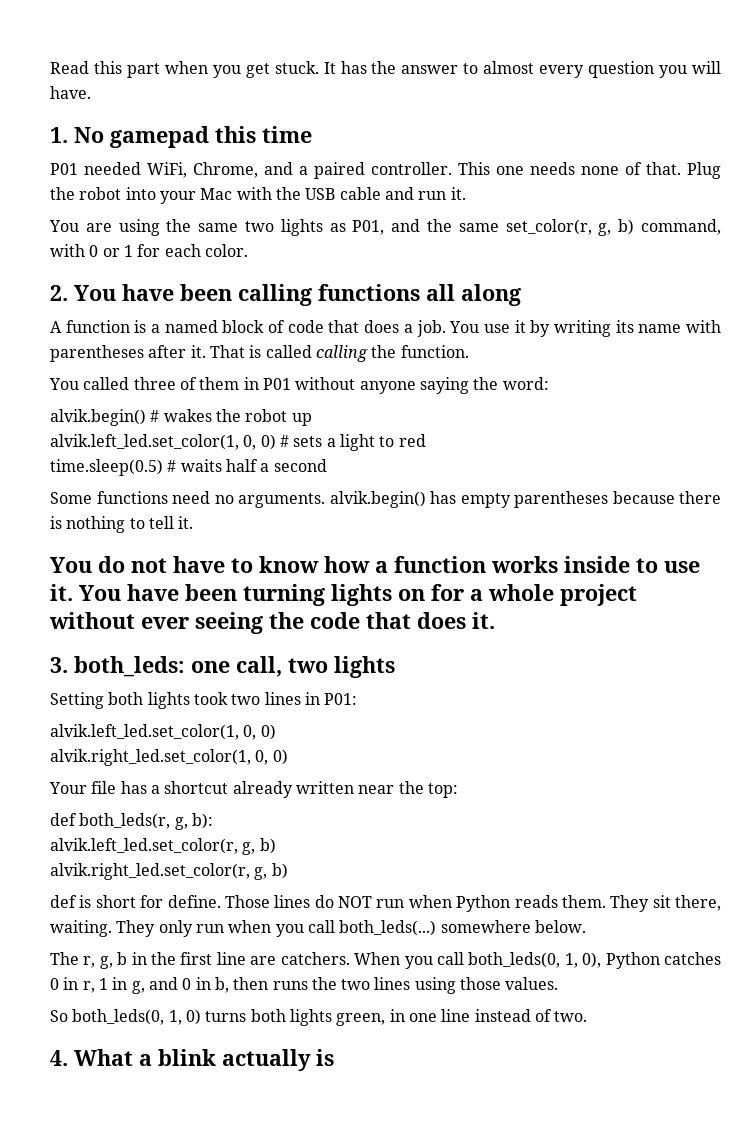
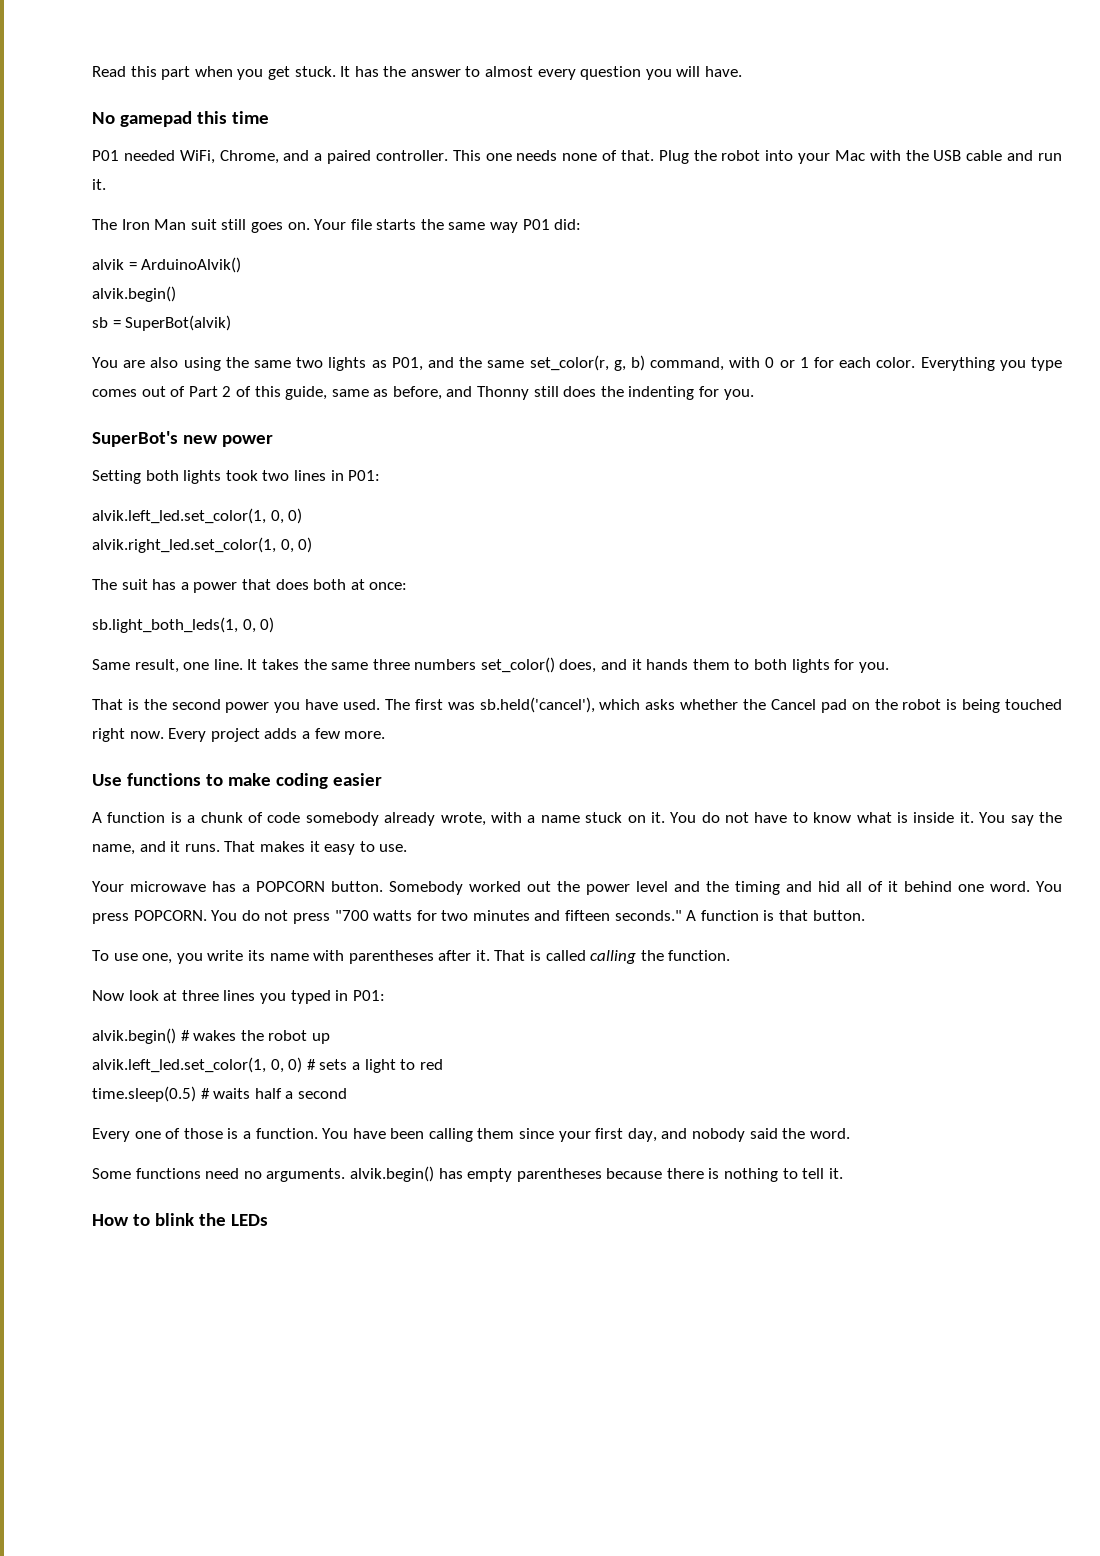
[50,127,68,143] 1. -> (743, 71) none
(466, 193) none -> [92,219,582,233] [92,257,242,273] [92,286,176,302] [92,315,232,331] // The Iron Man suit still goes on. Your file starts the same way P01 did: // alvik = ArduinoAlvik() // alvik.begin() // sb = SuperBot(alvik)
(112, 227) none -> [150,357,179,368] also
[50,284,521,306] [50,320,611,337] // 2. You have been calling functions all along // A function is a named block of code that does a job. You use it by writing -> [920,357,1063,371] [92,386,754,400] [92,431,273,447] [92,470,381,484] [92,508,303,524] [92,537,313,553] [92,579,408,593] [92,617,275,633] [92,657,889,673] [92,697,1062,713] [92,728,386,742] [92,773,382,789] [92,812,1062,826] [92,841,408,855] [92,881,1062,895] [92,910,865,924] [92,950,244,964] Everything you type comes out of Part 2 of this guide, same as before, and Thonny still does the indenting for you. // SuperBot's new power // Setting both lights took two lines in P01: // alvik.left_led.set_color(1, 0, 0) // alvik.right_led.set_color(1, 0, 0) // The suit has a power that does both at once: // sb.light_both_leds(1, 0, 0) // Same result, one line. It takes the same three numbers set_color() does, and it hands them to both lights for you. // That is the second power you have used. The first was sb.held('cancel'), which asks whether the Cancel pad on the robot is being touched right now. Every project adds a few more. // Use functions to make coding easier // A function is a chunk of code somebody already wrote, with a name stuck on it. You do not have to know what is inside it. You say the name, and it runs. That makes it easy to use. // Your microwave has a POPCORN button. Somebody worked out the power level and the timing and hid all of it behind one word. You press POPCORN. You do not press "700 watts for two minutes and fifteen seconds." A function is that button. // To use one, you write
[49,377,549,394] You called three of them in P01 without anyone saying the word: -> [92,990,385,1004] Now look at three lines you typed in P01:
(327, 465) none -> [92,1128,850,1142] // Every one of those is a function. You have been calling them since your first day, and nobody said the word.
[50,556,700,573] [50,584,637,606] [49,612,495,634] [50,656,395,678] [50,692,358,709] [50,724,276,740] [50,749,288,766] [49,781,458,798] [50,813,213,830] [50,838,276,855] [50,863,288,880] [50,895,721,912] [50,920,586,937] [50,952,721,969] [50,977,559,994] [50,1009,588,1026] [50,1049,334,1071] You do not have to know how a function works inside to use it. You have been turning lights on for a whole project without ever seeing the code that does it. // 3. both_leds: one call, two lights // Setting both lights took two lines in P01: // alvik.left_led.set_color(1, 0, 0) // alvik.right_led.set_color(1, 0, 0) // Your file has a shortcut already written near the top: // def both_leds(r, g, b): // alvik.left_led.set_color(r, g, b) // alvik.right_led.set_color(r, g, b) // def is short for define. Those lines do NOT run when Python reads them. They sit there, waiting. They only run when you call both_leds(...) somewhere below. // The r, g, b in the first line are catchers. When you call both_leds(0, 1, 0), Python catches 0 in r, 1 in g, and 0 in b, then runs the two lines using those values. // So both_leds(0, 1, 0) turns both lights green, in one line instead of two. // 4. What a blink actually is -> [92,1213,268,1226] How to blink the LEDs

